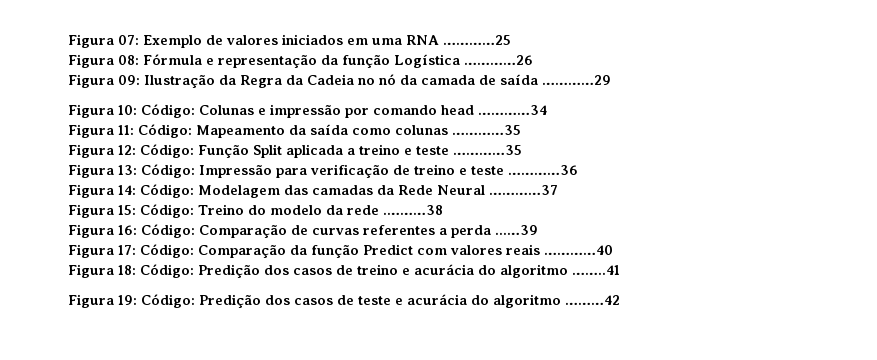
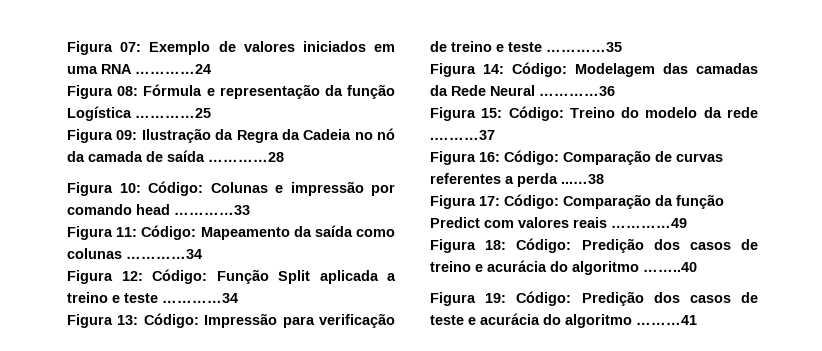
[443,35,511,45] …………25 -> [135,64,211,74] …………24
[464,55,533,65] …………26 -> [135,108,211,118] …………25
[542,75,611,85] …………29 -> [208,152,284,162] …………28
[478,105,547,115] …………34 -> [174,205,250,215] …………33
[452,125,521,135] …………35 -> [126,249,202,259] …………34
[453,145,522,155] …………35 -> [162,293,238,303] …………34
[508,165,578,175] …………36 -> [546,42,622,52] …………35
[489,185,558,195] …………37 -> [539,86,615,96] …………36
[383,205,443,215] .………38 -> [430,130,495,140] .………37
[495,225,538,235] ...…39 -> [561,174,604,184] ...…38
[544,245,613,255] …………40 -> [611,218,687,228] …………49
[572,265,620,275] ……..41 -> [643,262,697,272] ……..40
[565,295,620,305] ………42 -> [636,315,697,325] ………41

